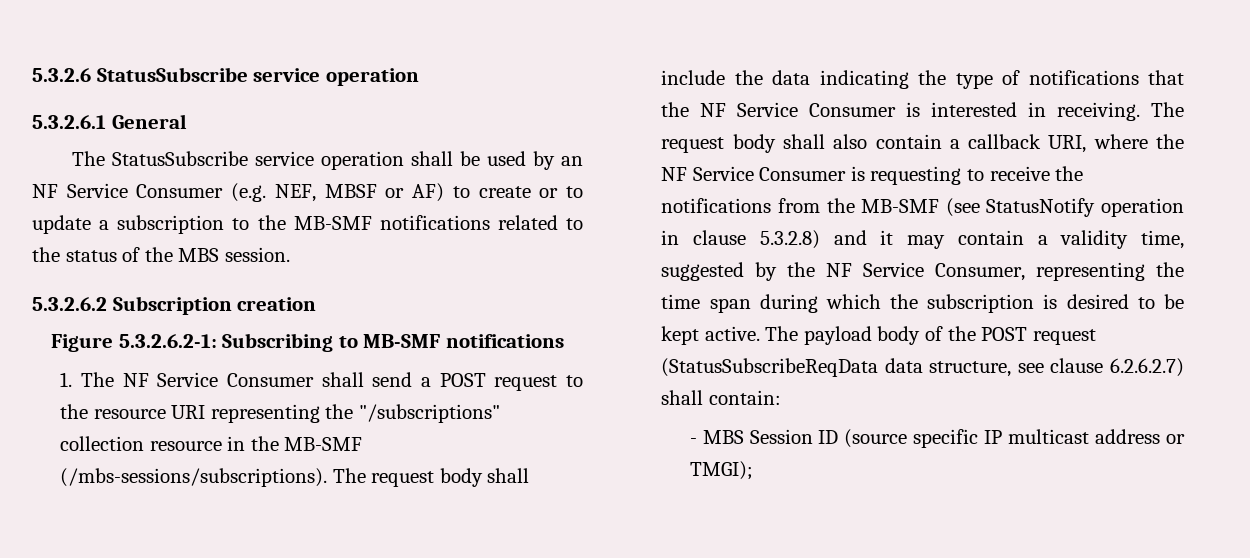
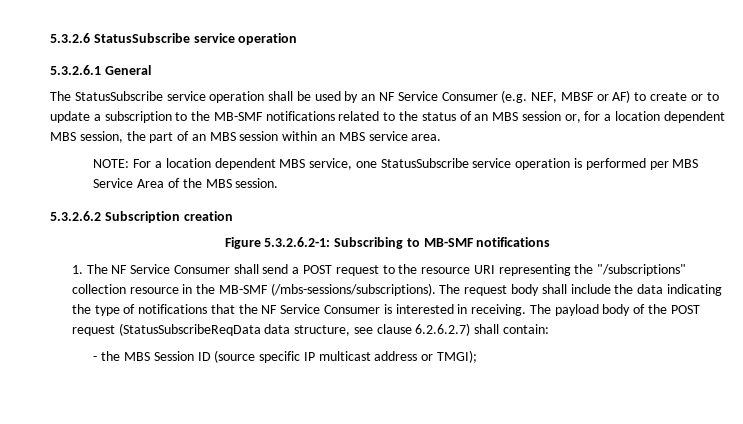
(141, 254) none -> [474,111,725,123] [50,131,442,143] [93,158,699,170] [93,178,180,188] an MBS session or, for a location dependent MBS session, the part of an MBS session within an MBS service area. // NOTE: For a location dependent MBS service, one StatusSubscribe service operation is performed per MBS Service Area of
[661,134,1184,153] [661,166,1084,185] [661,198,1184,217] [661,230,1184,249] [661,262,1184,281] [661,294,1184,313] [661,326,799,345] request body shall also contain a callback URI, where the NF Service Consumer is requesting to receive the notifications from the MB-SMF (see StatusNotify operation in clause 5.3.2.8) and it may contain a validity time, suggested by the NF Service Consumer, representing the time span during which the subscription is desired to be kept active. The -> (551, 309) none
(697, 441) none -> [101,351,121,361] the

